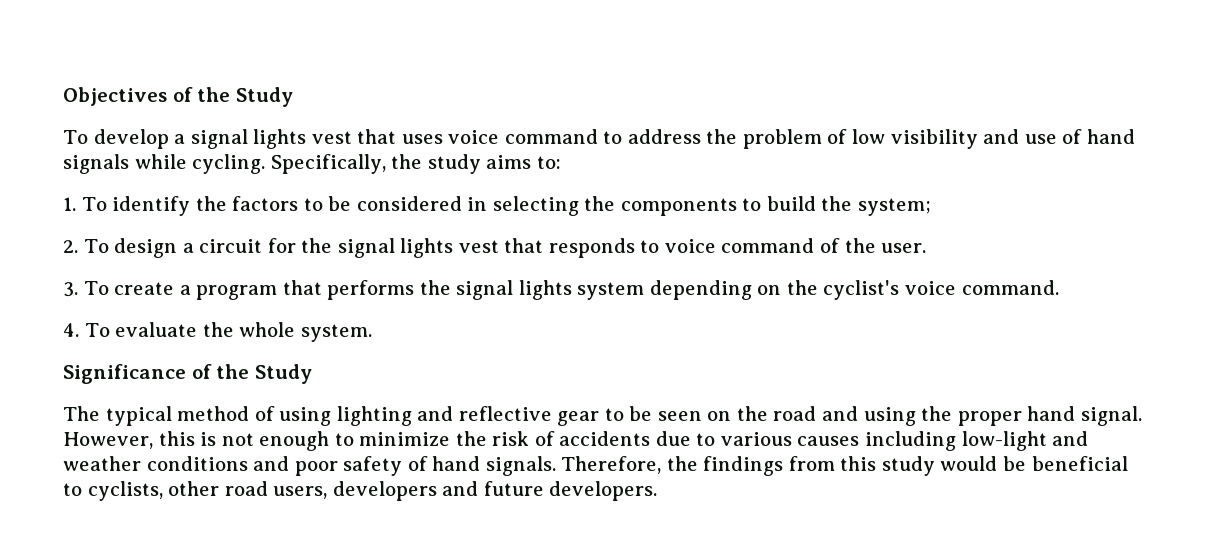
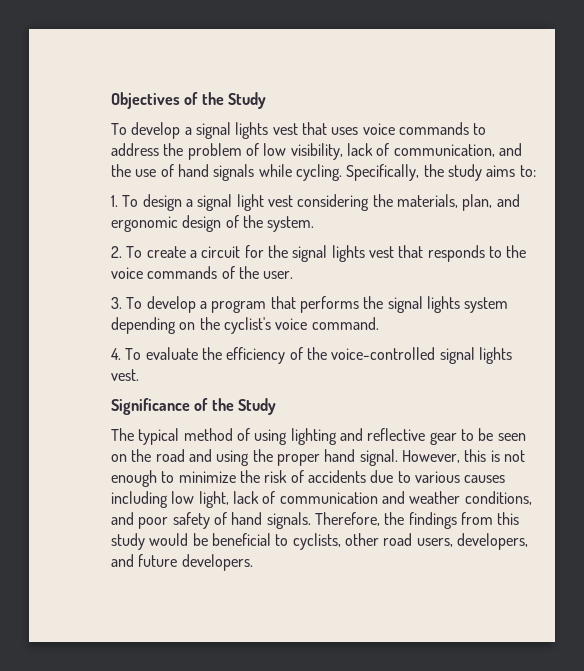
[504,129,598,144] command -> [398,122,469,135] commands
[890,129,1020,149] visibility and -> [290,143,522,160] [111,164,131,177] visibility, lack of communication, and the
[112,196,932,216] identify the factors to be considered in selecting the components to build the system; -> [142,194,520,211] [111,215,315,232] design a signal light vest considering the materials, plan, and ergonomic design of the system.
[114,238,178,258] design -> [146,246,186,258] create
[664,238,815,253] voice command -> [506,245,527,258] [111,266,218,279] the voice commands
[114,282,175,295] create -> [146,296,196,313] develop
[239,322,372,342] whole system. -> [226,347,512,364] [111,369,139,381] efficiency of the voice-controlled signal lights vest.
[961,431,1047,451] low-light -> [171,491,378,508] low light, lack of communication
[146,456,248,471] conditions -> [464,491,532,505] conditions,
[332,481,437,501] developers -> [456,533,528,550] developers,

